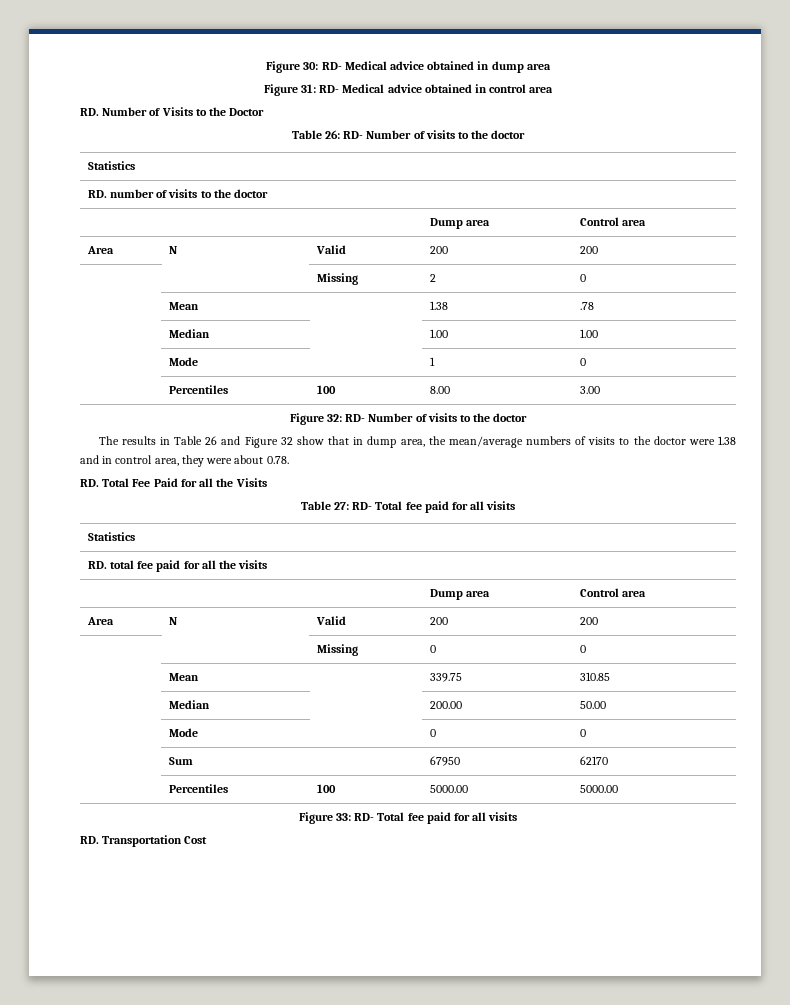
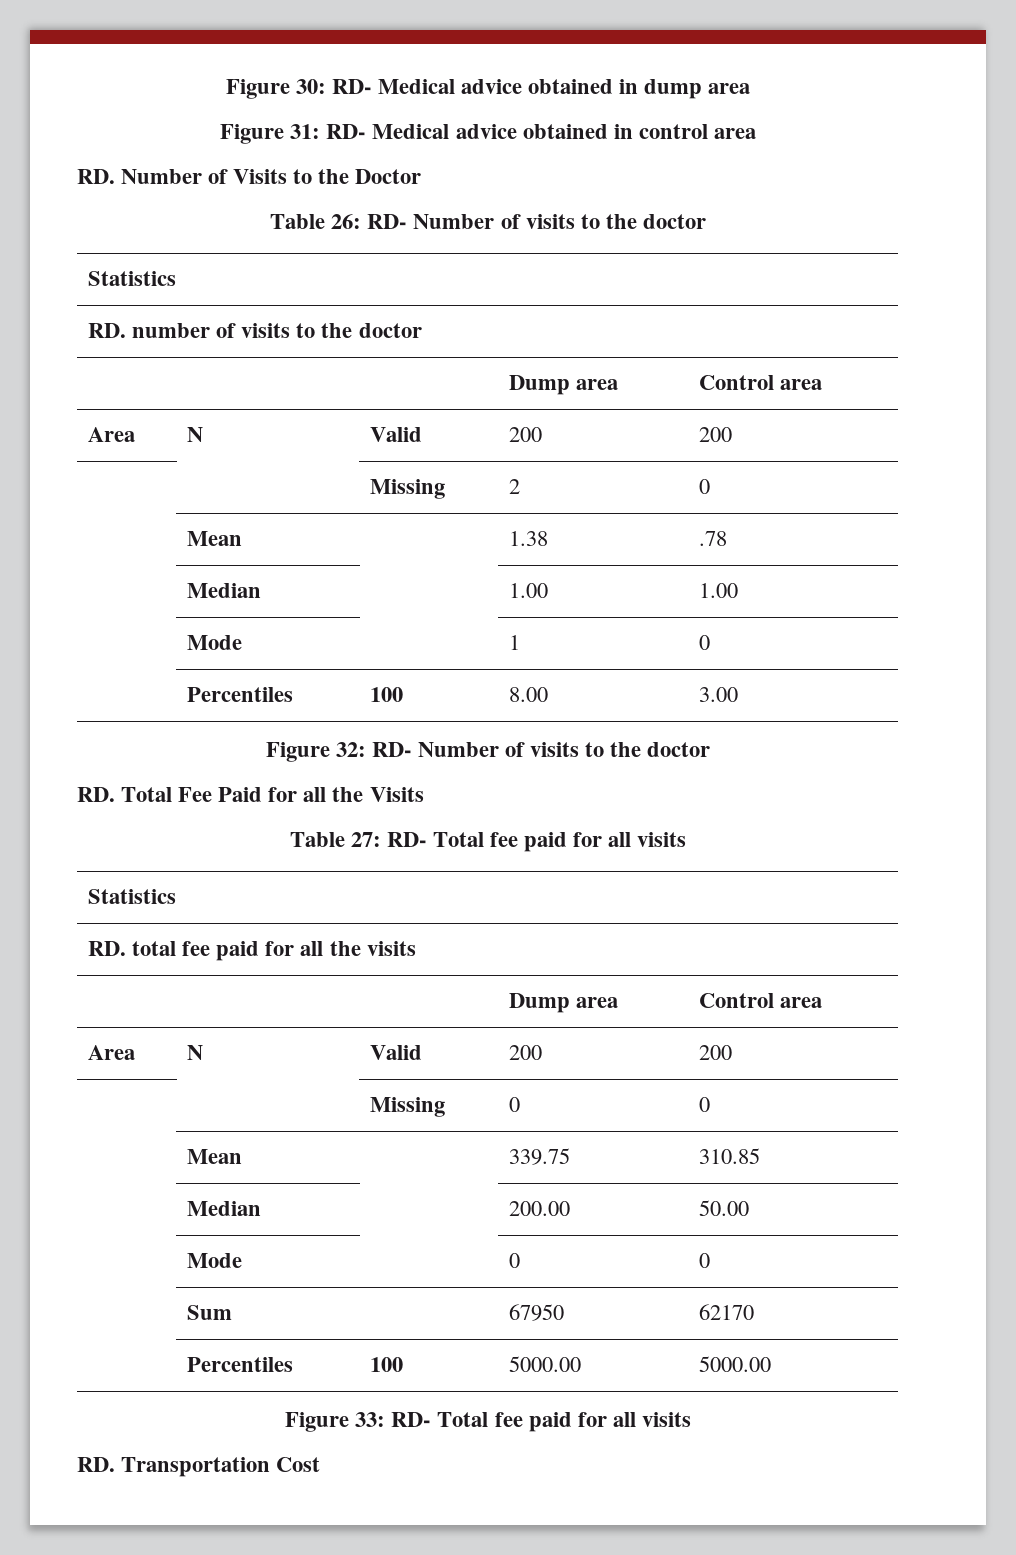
[98,436,736,448] [80,455,289,467] // The results in Table 26 and Figure 32 show that in dump area, the mean/average numbers of visits to the doctor were 1.38 and in control area, they were about 0.78. -> (711, 749) none

